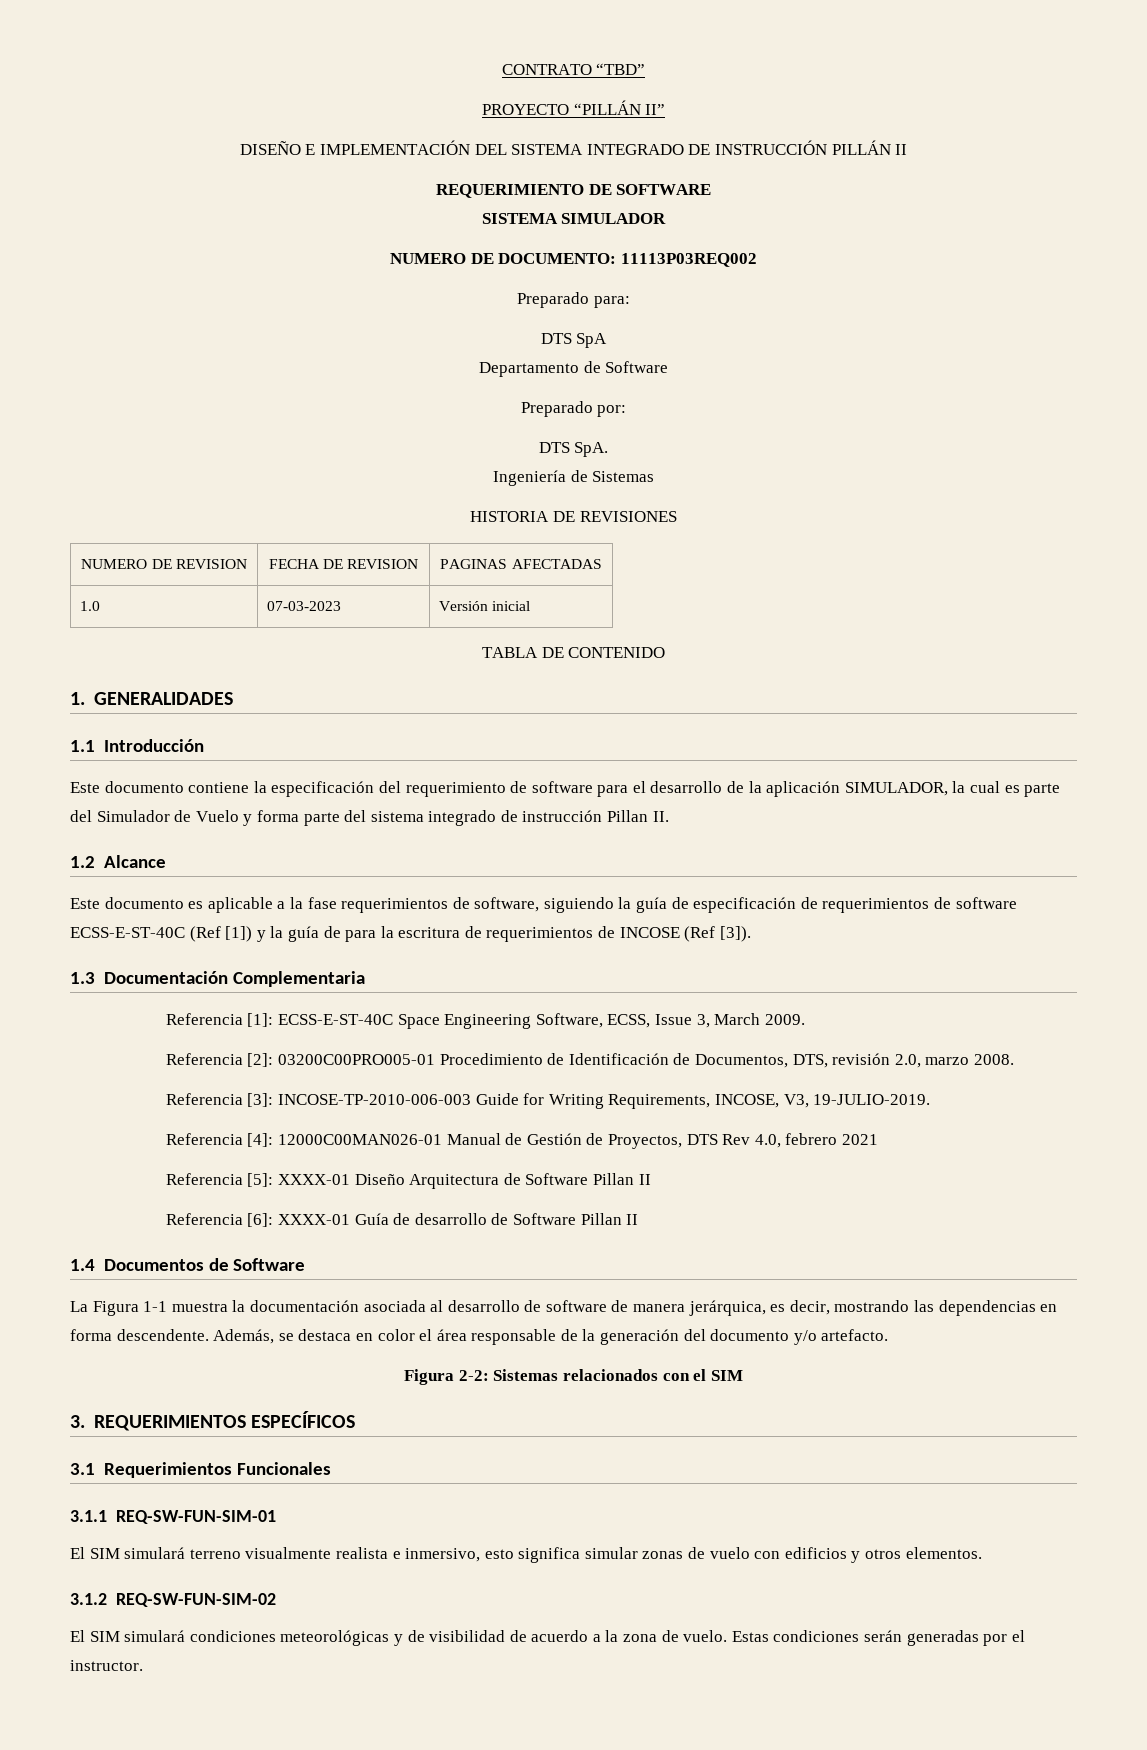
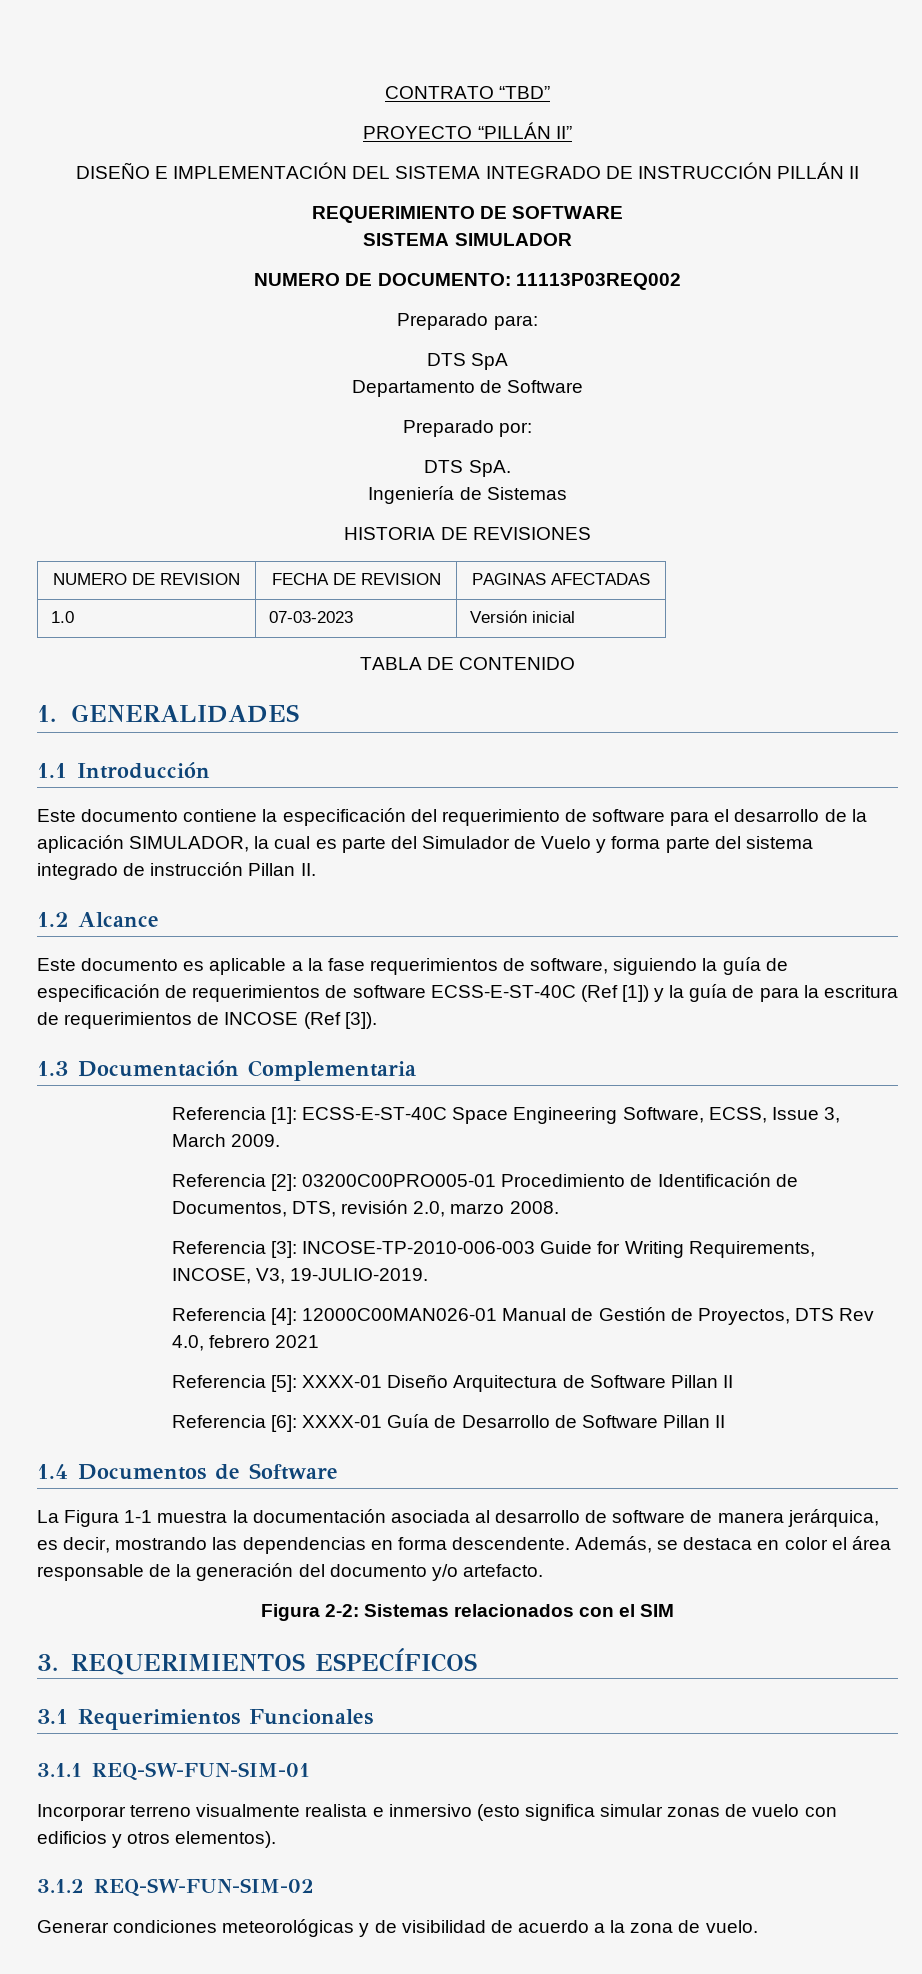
[414,1213,487,1225] desarrollo -> [461,1415,550,1428] Desarrollo
[70,1547,186,1559] El SIM simulará -> [37,1804,126,1821] Incorporar
[405,1548,514,1562] inmersivo, esto -> [388,1804,520,1821] inmersivo (esto
[905,1547,982,1559] elementos. -> [175,1831,277,1848] elementos).
[70,1630,186,1642] El SIM simulará -> [37,1920,109,1933] Generar
[731,1630,1025,1646] [70,1660,143,1671] Estas condiciones serán generadas por el instructor. -> (758, 1926) none

